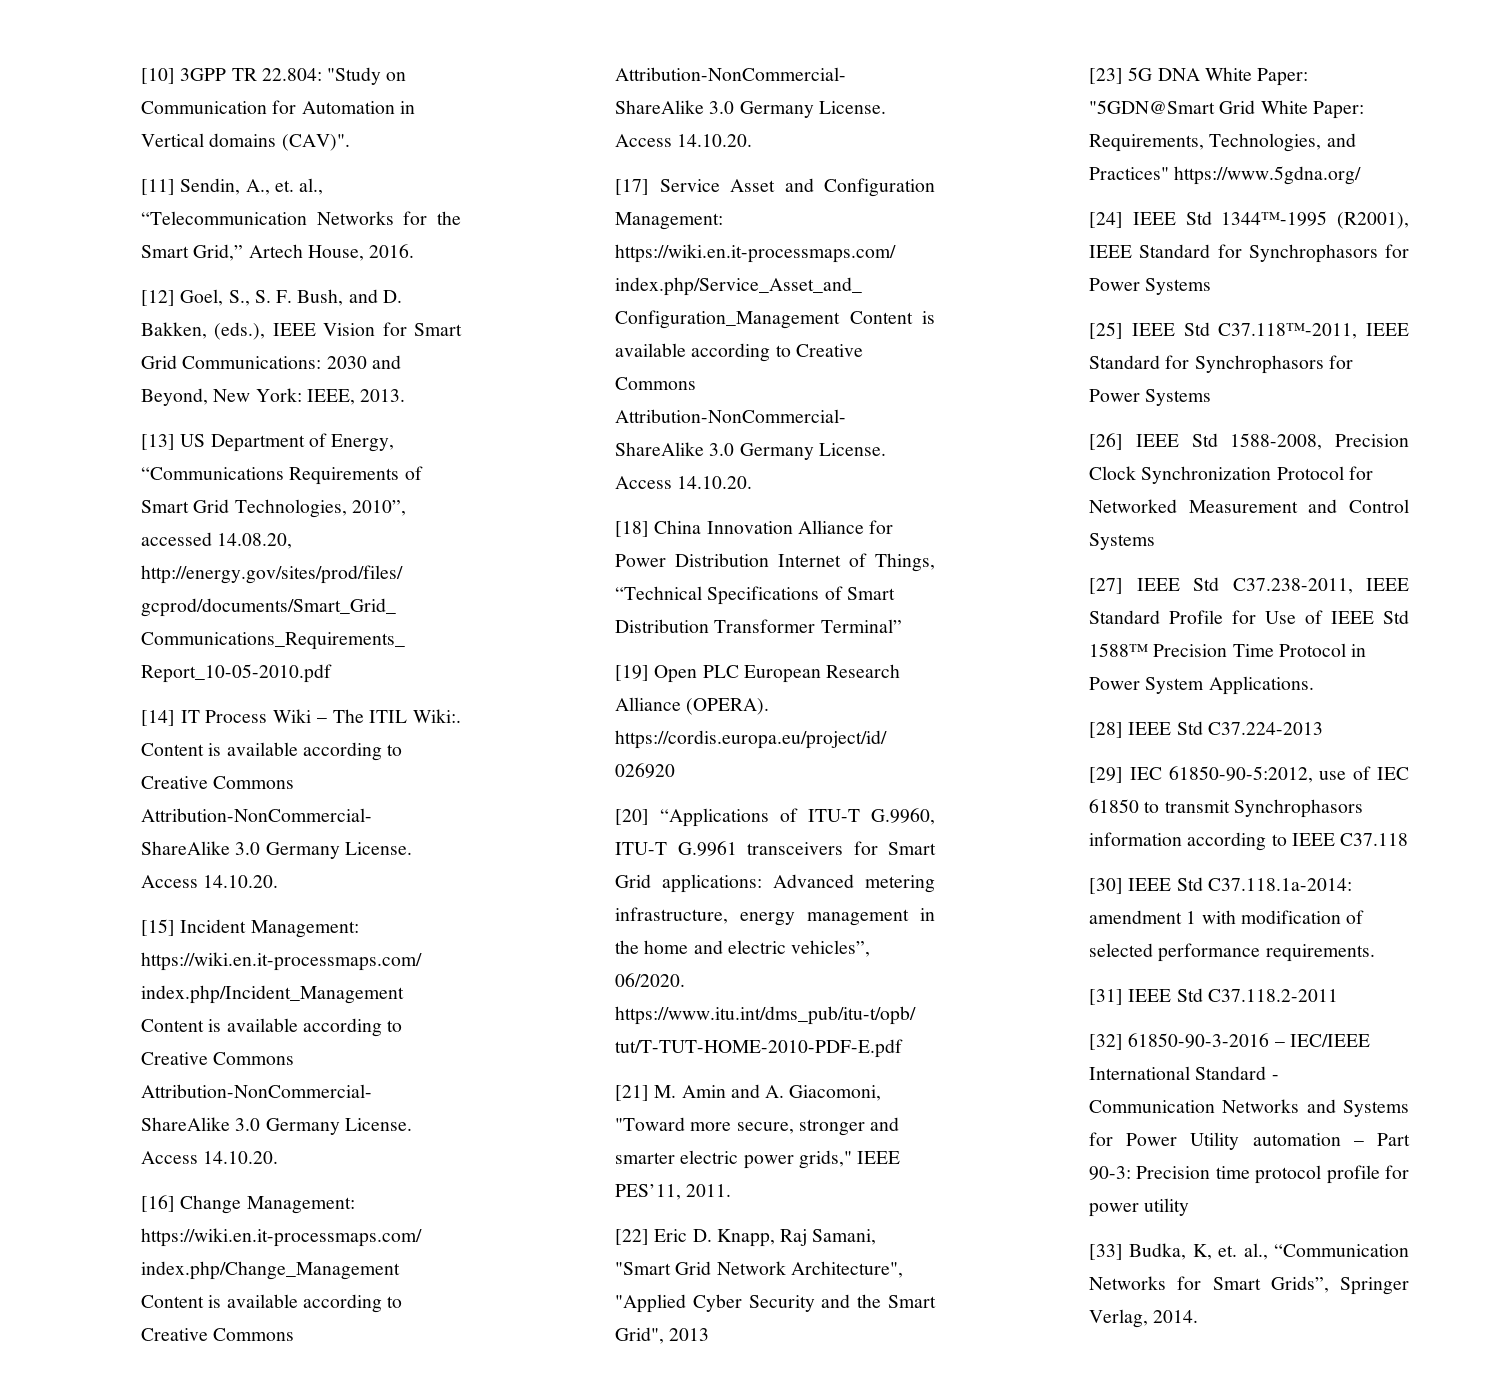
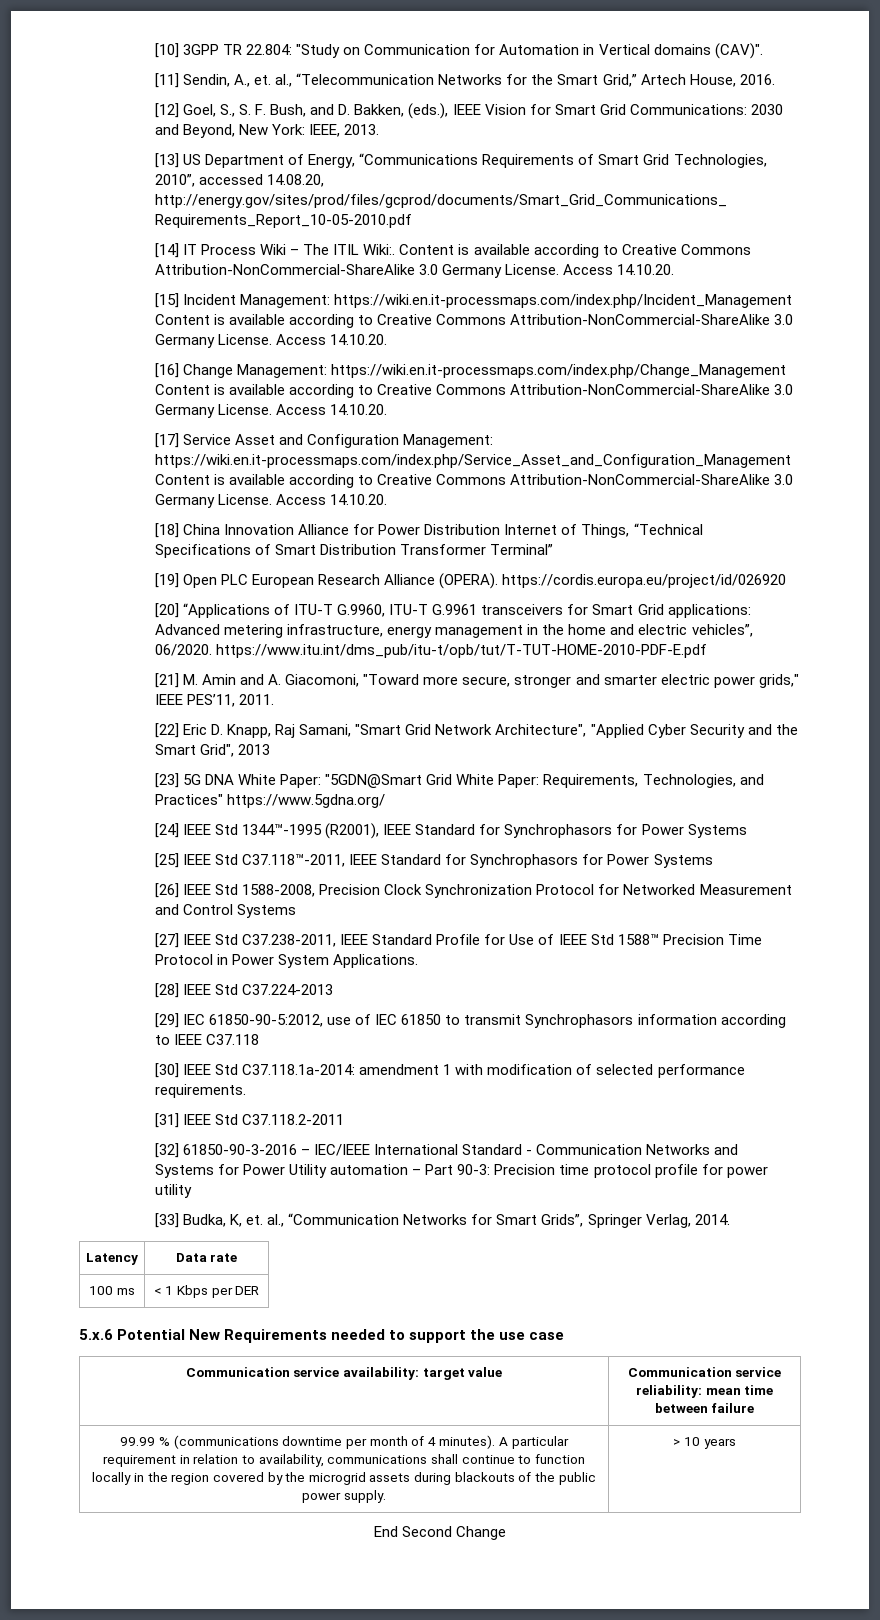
(1199, 1316) none -> [86,1253,138,1265] [175,1253,238,1262] [89,1286,135,1295] [153,1285,260,1298] [79,1329,565,1343] [185,1367,503,1380] [627,1367,782,1377] [635,1385,774,1398] [654,1403,755,1413] [120,1435,569,1449] [103,1454,585,1467] [92,1472,596,1485] [302,1490,386,1503] [673,1437,736,1449] [373,1526,507,1540] // Latency | Data rate // 100 ms | < 1 Kbps per DER // 5.x.6 Potential New Requirements needed to support the use case // Communication service availability: target value | Communication service reliability: mean time between failure // 99.99 % (communications downtime per month of 4 minutes). A particular requirement in relation to availability, communications shall continue to function locally in the region covered by the microgrid assets during blackouts of the public power supply. | > 10 years // End Second Change

